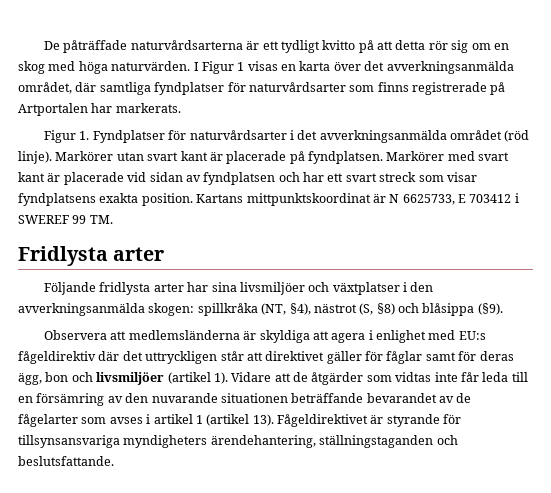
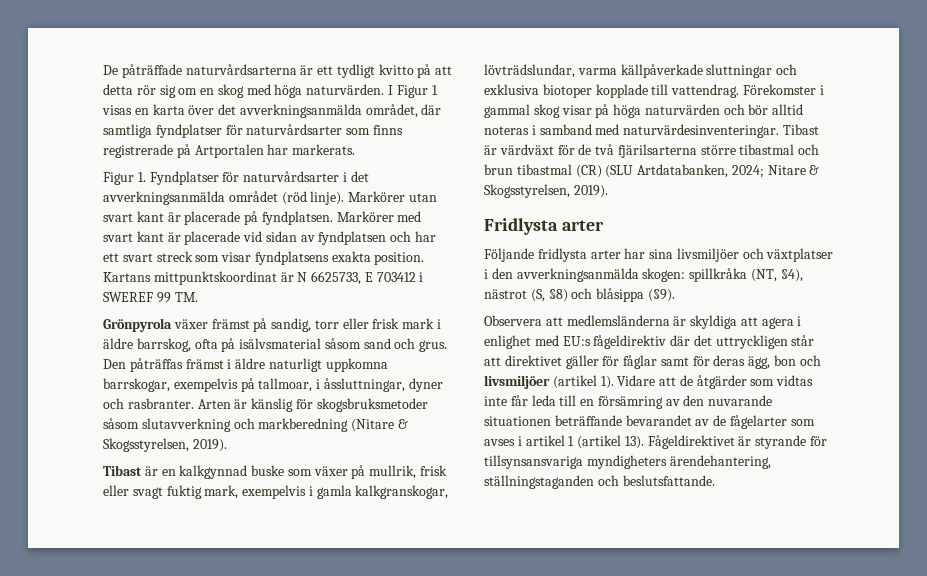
(113, 219) none -> [103,318,442,332] [103,338,448,352] [103,358,388,372] [103,378,443,392] [103,398,428,412] [103,418,408,432] [103,438,227,452] [103,465,448,479] [103,485,449,499] [484,64,798,78] [484,84,824,98] [484,104,804,118] [484,124,819,138] [484,144,820,158] [484,164,820,178] [484,184,608,198] // Grönpyrola växer främst på sandig, torr eller frisk mark i äldre barrskog, ofta på isälvsmaterial såsom sand och grus. Den påträffas främst i äldre naturligt uppkomna barrskogar, exempelvis på tallmoar, i åssluttningar, dyner och rasbranter. Arten är känslig för skogsbruksmetoder såsom slutavverkning och markberedning (Nitare & Skogsstyrelsen, 2019). // Tibast är en kalkgynnad buske som växer på mullrik, frisk eller svagt fuktig mark, exempelvis i gamla kalkgranskogar, lövträdslundar, varma källpåverkade sluttningar och exklusiva biotoper kopplade till vattendrag. Förekomster i gammal skog visar på höga naturvärden och bör alltid noteras i samband med naturvärdesinventeringar. Tibast är värdväxt för de två fjärilsarterna större tibastmal och brun tibastmal (CR) (SLU Artdatabanken, 2024; Nitare & Skogsstyrelsen, 2019).

